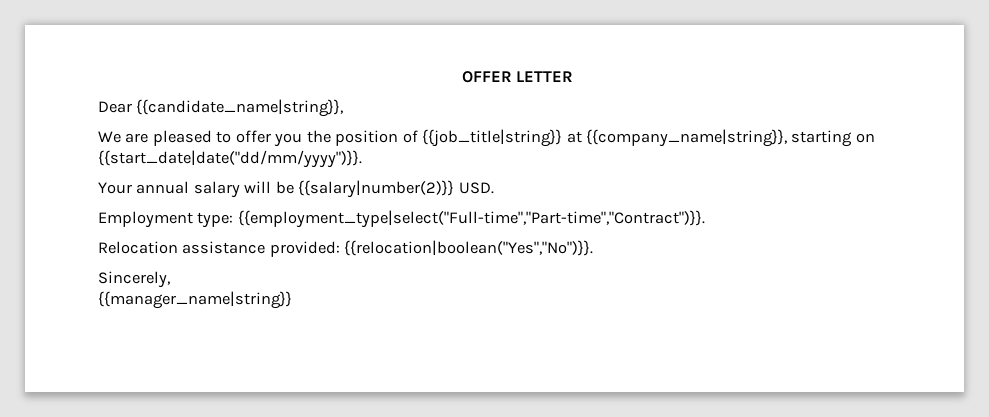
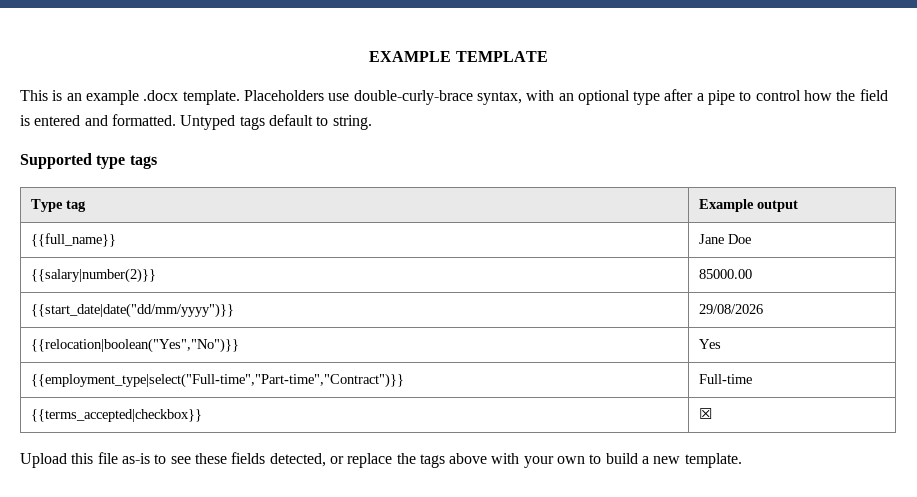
[461,71,574,83] [98,99,344,117] [98,129,875,147] [98,150,362,168] [98,180,494,198] [98,210,705,228] [98,240,594,257] [98,271,170,288] [98,291,292,309] OFFER LETTER // Dear {{candidate_name|string}}, // We are pleased to offer you the position of {{job_title|string}} at {{company_name|string}}, starting on {{start_date|date("dd/mm/yyyy")}}. // Your annual salary will be {{salary|number(2)}} USD. // Employment type: {{employment_type|select("Full-time","Part-time","Contract")}}. // Relocation assistance provided: {{relocation|boolean("Yes","No")}}. // Sincerely, // {{manager_name|string}} -> [369,51,548,62] [20,89,888,105] [20,114,372,130] [20,153,157,169] [30,199,86,212] [698,199,798,212] [30,233,116,247] [698,234,751,244] [30,268,156,283] [698,269,752,279] [30,303,234,318] [698,304,763,314] [30,338,239,353] [698,339,721,349] [30,373,404,388] [698,374,752,384] [30,409,202,422] [698,408,712,419] [20,452,742,468] EXAMPLE TEMPLATE // This is an example .docx template. Placeholders use double-curly-brace syntax, with an optional type after a pipe to control how the field is entered and formatted. Untyped tags default to string. // Supported type tags // Type tag | Example output // {{full_name}} | Jane Doe // {{salary|number(2)}} | 85000.00 // {{start_date|date("dd/mm/yyyy")}} | 29/08/2026 // {{relocation|boolean("Yes","No")}} | Yes // {{employment_type|select("Full-time","Part-time","Contract")}} | Full-time // {{terms_accepted|checkbox}} | ☒ // Upload this file as-is to see these fields detected, or replace the tags above with your own to build a new template.

